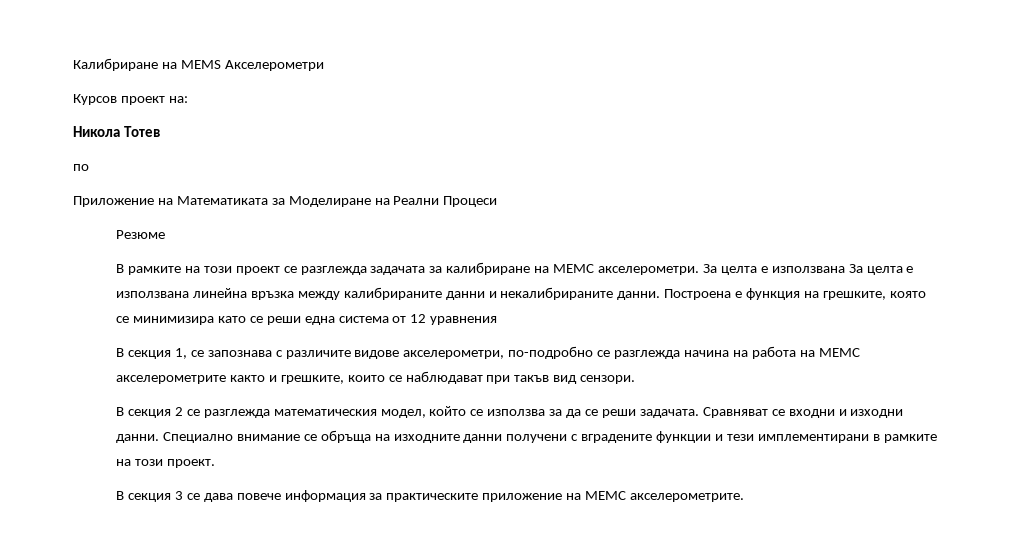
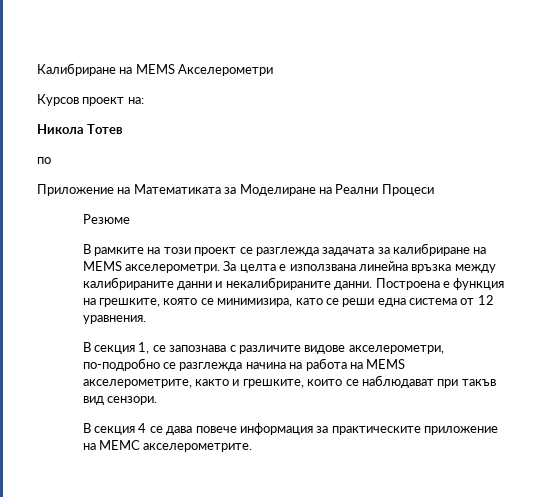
[553,264,595,273] MEMС -> [82,261,122,271] MEMS
[848,264,914,275] [116,291,190,298] За целта е използвана -> (356, 267) none
[133,316,215,325] минимизира -> [217,298,293,307] минимизира,
[430,316,498,325] уравнения -> [82,315,146,324] уравнения.
[818,348,860,357] [116,375,227,384] МЕМС акселерометрите -> [366,359,406,369] [82,379,192,388] MEMS акселерометрите,
[174,406,904,418] [116,430,937,443] [116,459,215,468] [116,491,183,502] 2 се разглежда математическия модел, който се използва за да се реши задачата. Сравняват се входни и изходни данни. Специално внимание се обръща на изходните данни получени с вградените функции и тези имплементирани в рамките на този проект. // В секция 3 -> [138,423,147,433] 4

